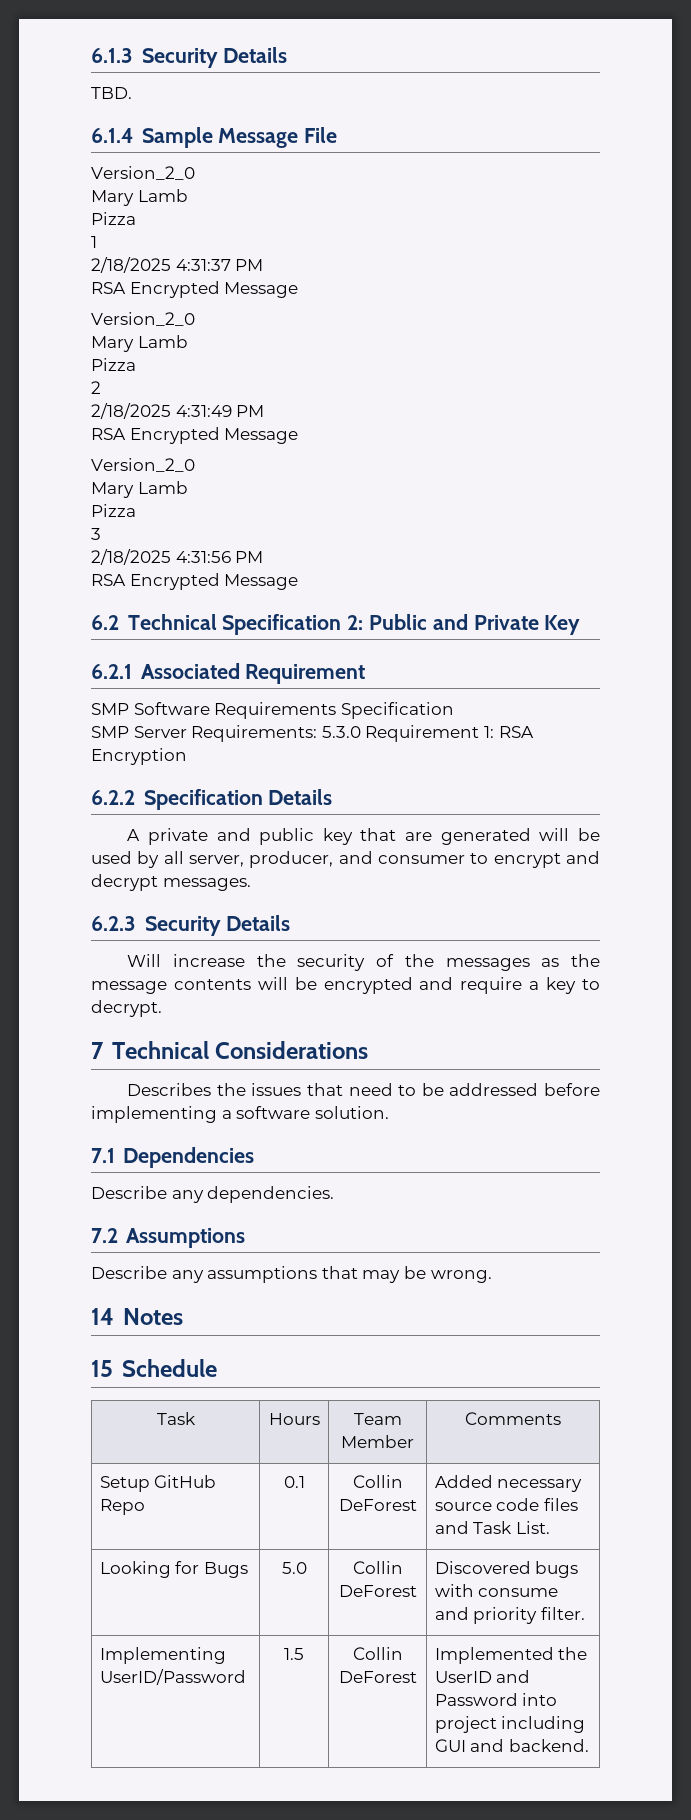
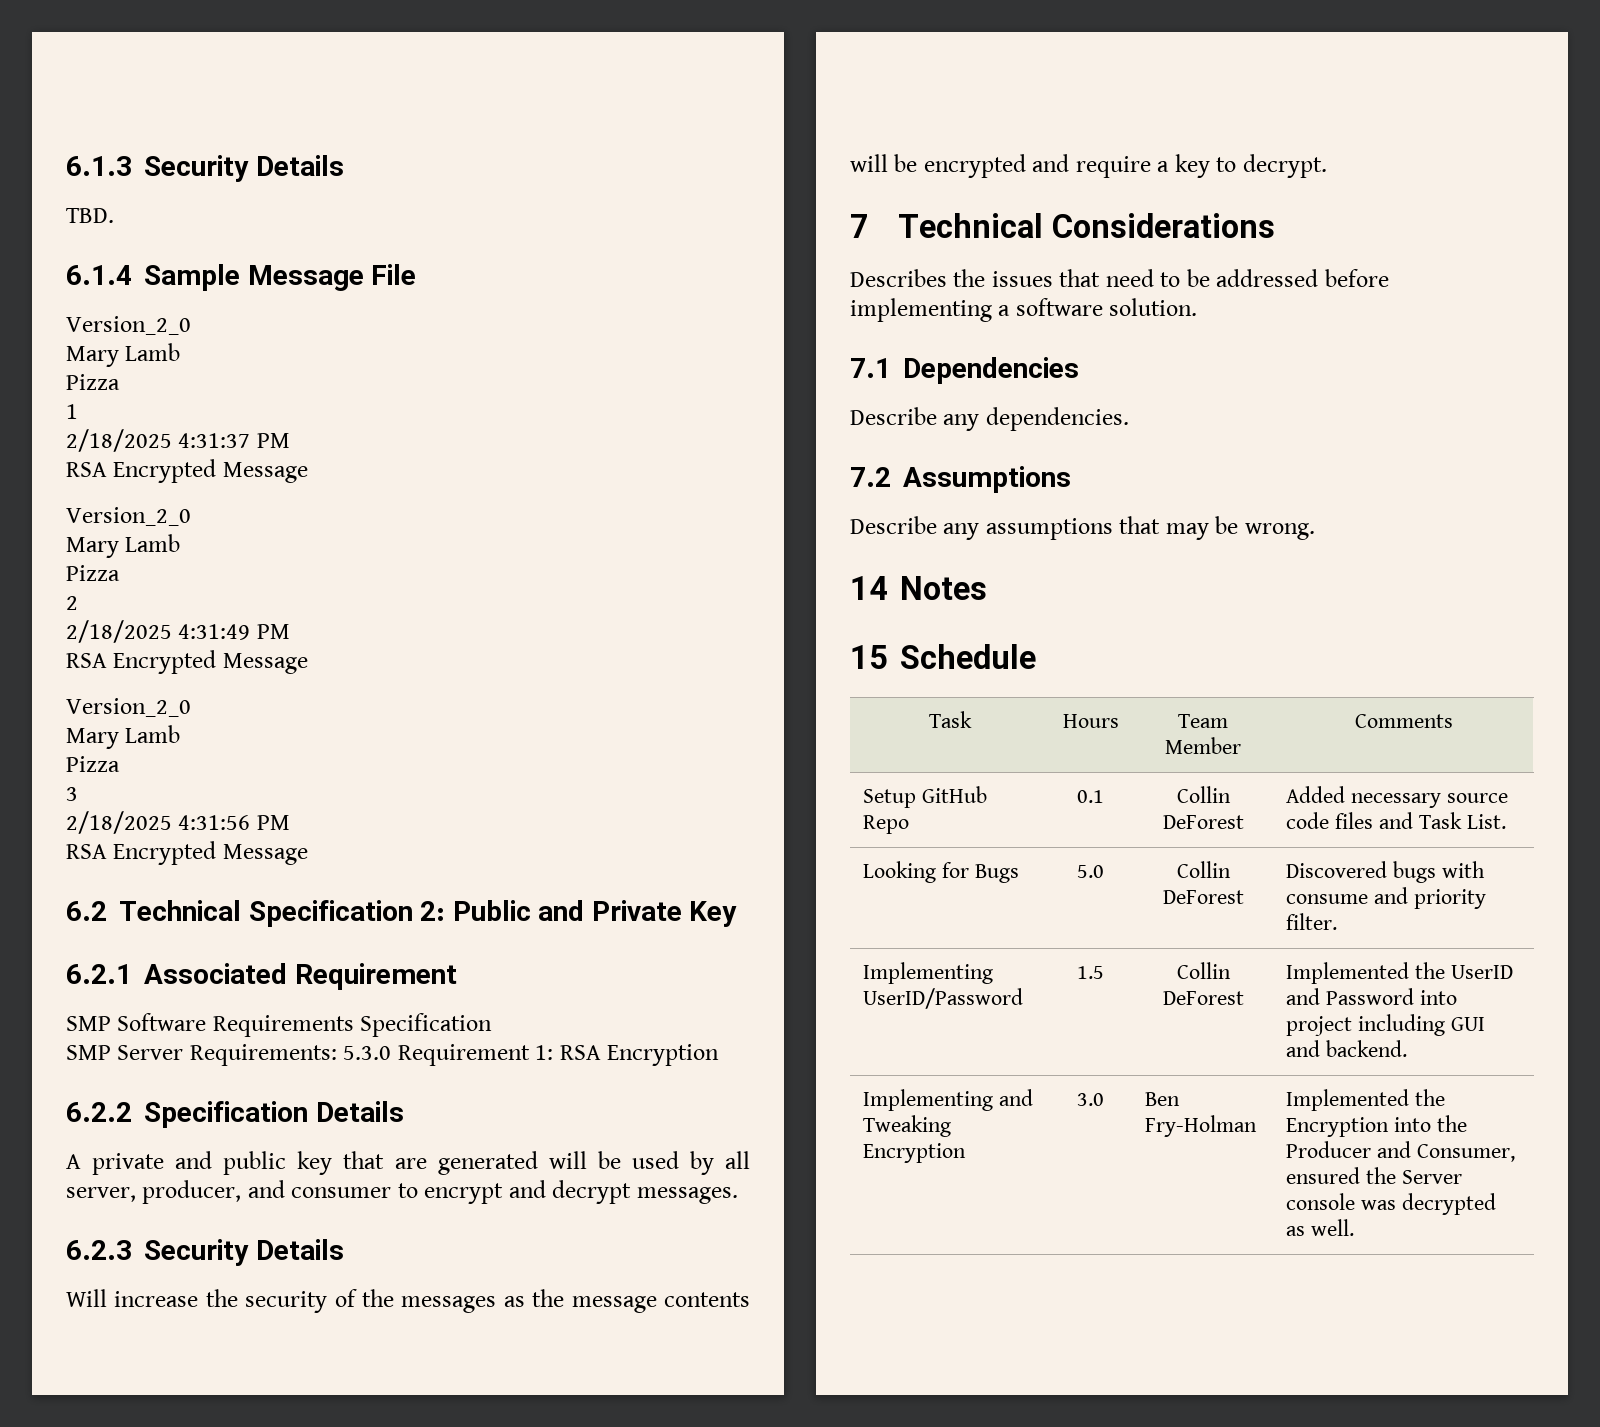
(589, 1745) none -> [863,1089,1034,1111] [863,1115,952,1137] [863,1143,967,1163] [1077,1093,1104,1106] [1145,1092,1181,1106] [1145,1115,1258,1137] [1286,1089,1446,1111] [1286,1115,1467,1137] [1286,1141,1515,1162] [1286,1167,1462,1184] [1286,1193,1496,1215] [1286,1219,1355,1236] // Implementing and Tweaking Encryption | 3.0 | Ben Fry-Holman | Implemented the Encryption into the Producer and Consumer, ensured the Server console was decrypted as well.

